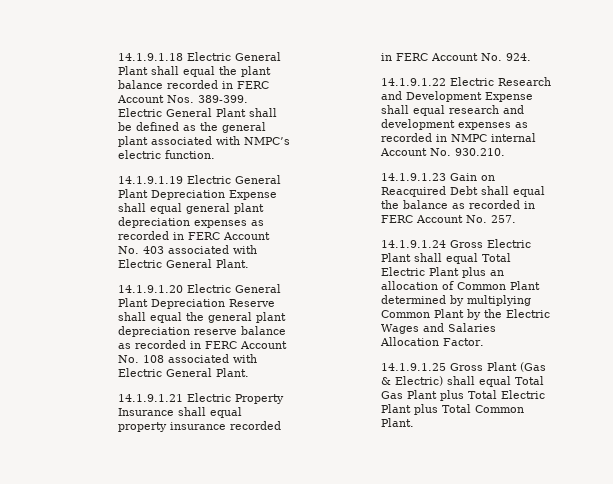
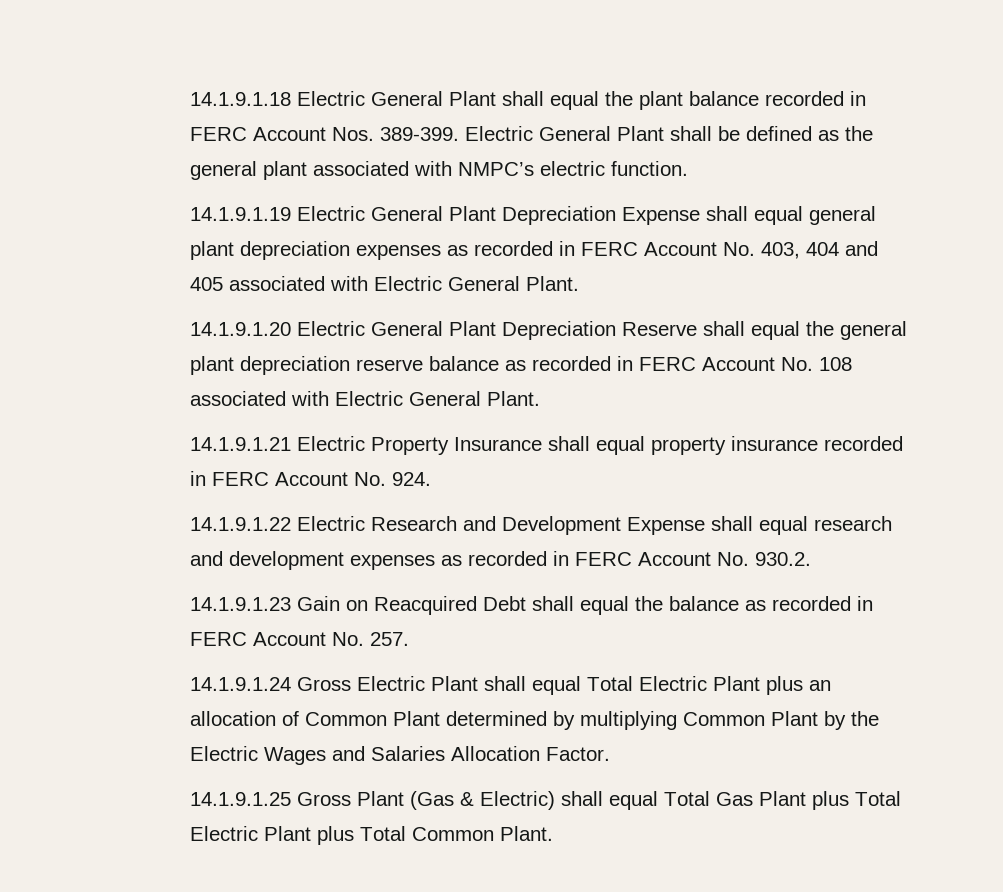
[142,246,164,254] 403 -> [760,241,878,259] [189,277,223,291] 403, 404 and 405
[450,133,536,142] [379,148,505,156] NMPC internal Account No. 930.210. -> [574,552,811,566] FERC Account No. 930.2.

